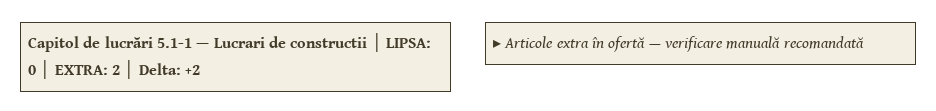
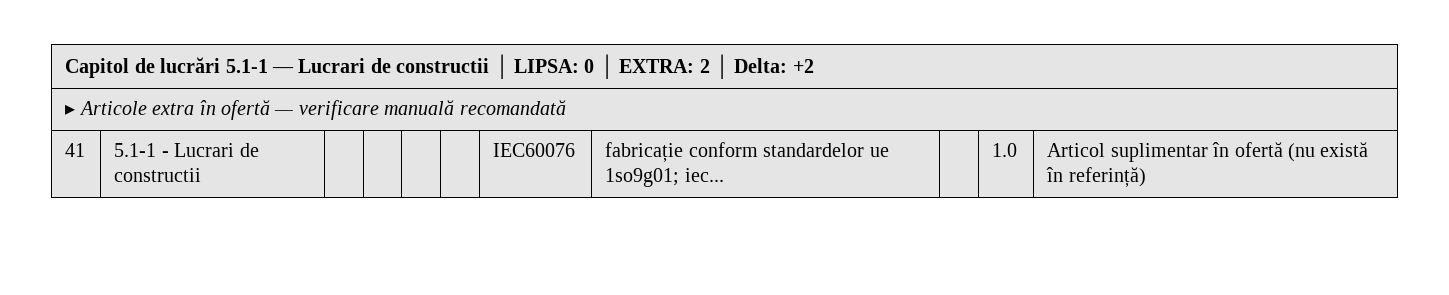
(864, 42) none -> [65,143,86,157] [114,143,259,157] [114,168,202,182] [493,143,576,157] [605,142,889,162] [605,168,724,187] [992,143,1018,157] [1047,142,1369,162] [1046,167,1146,187] // 41 | 5.1-1 - Lucrari de constructii | | | | | IEC60076 | fabricație conform standardelor ue 1so9g01; iec... | | 1.0 | Articol suplimentar în ofertă (nu există în referință)

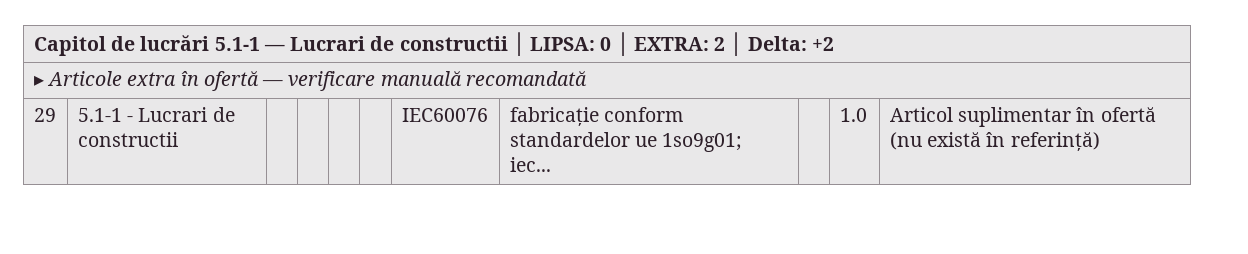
[65,143,86,157] 41 -> [33,108,56,122] 29

